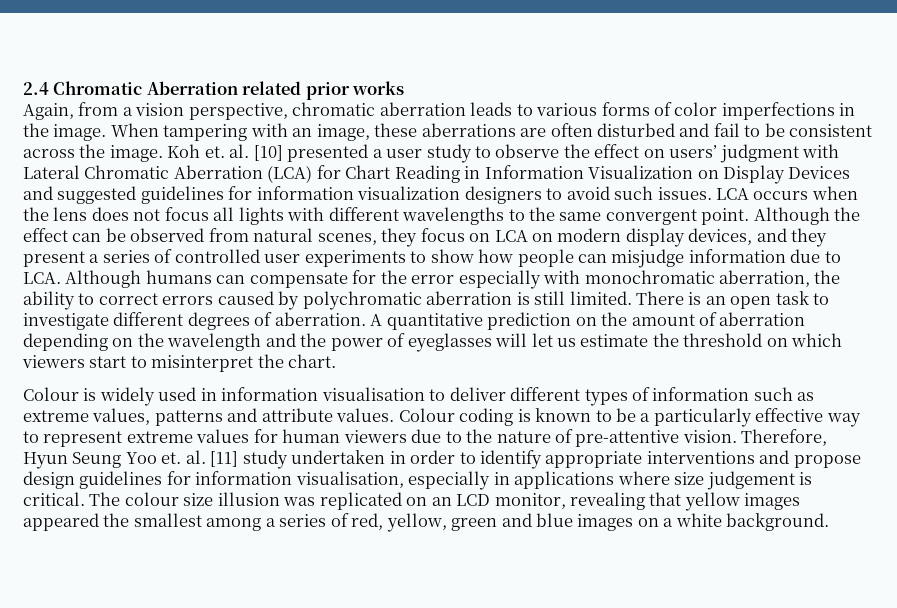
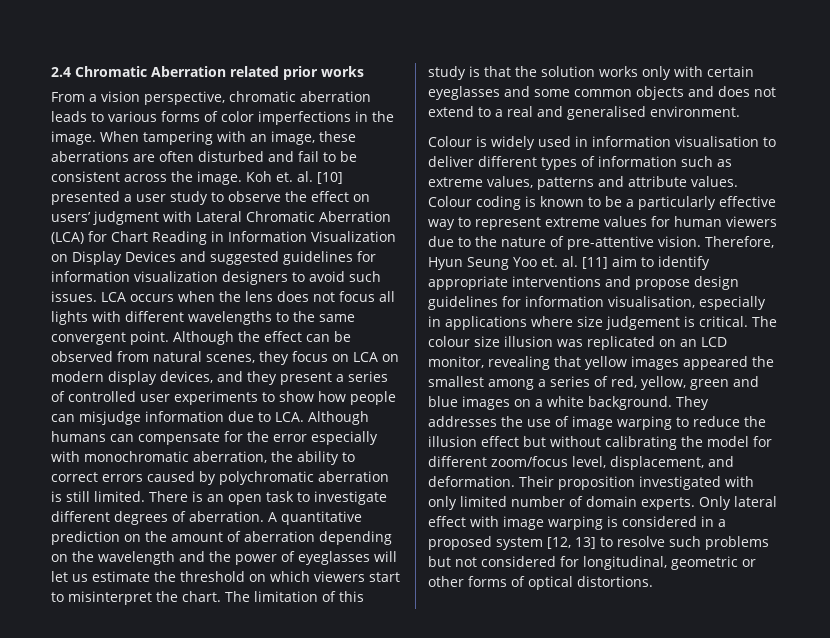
[23,102,119,120] Again, from -> [51,92,85,102] From
(337, 361) none -> [225,591,364,602] [428,66,754,80] [428,86,776,100] [428,106,740,120] The limitation of this study is that the solution works only with certain eyeglasses and some common objects and does not extend to a real and generalised environment.
[242,450,456,469] study undertaken in order -> [612,256,637,267] aim
(830, 522) none -> [676,396,709,410] [428,416,766,430] [428,436,772,450] [428,456,734,470] [428,476,754,490] [428,496,777,510] [428,516,726,530] [428,536,769,550] [428,556,756,570] [428,576,653,590] They addresses the use of image warping to reduce the illusion effect but without calibrating the model for different zoom/focus level, displacement, and deformation. Their proposition investigated with only limited number of domain experts. Only lateral effect with image warping is considered in a proposed system [12, 13] to resolve such problems but not considered for longitudinal, geometric or other forms of optical distortions.

